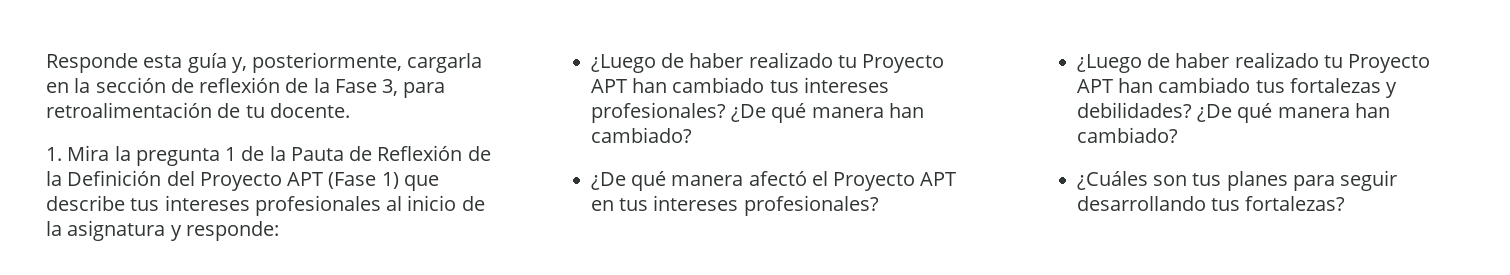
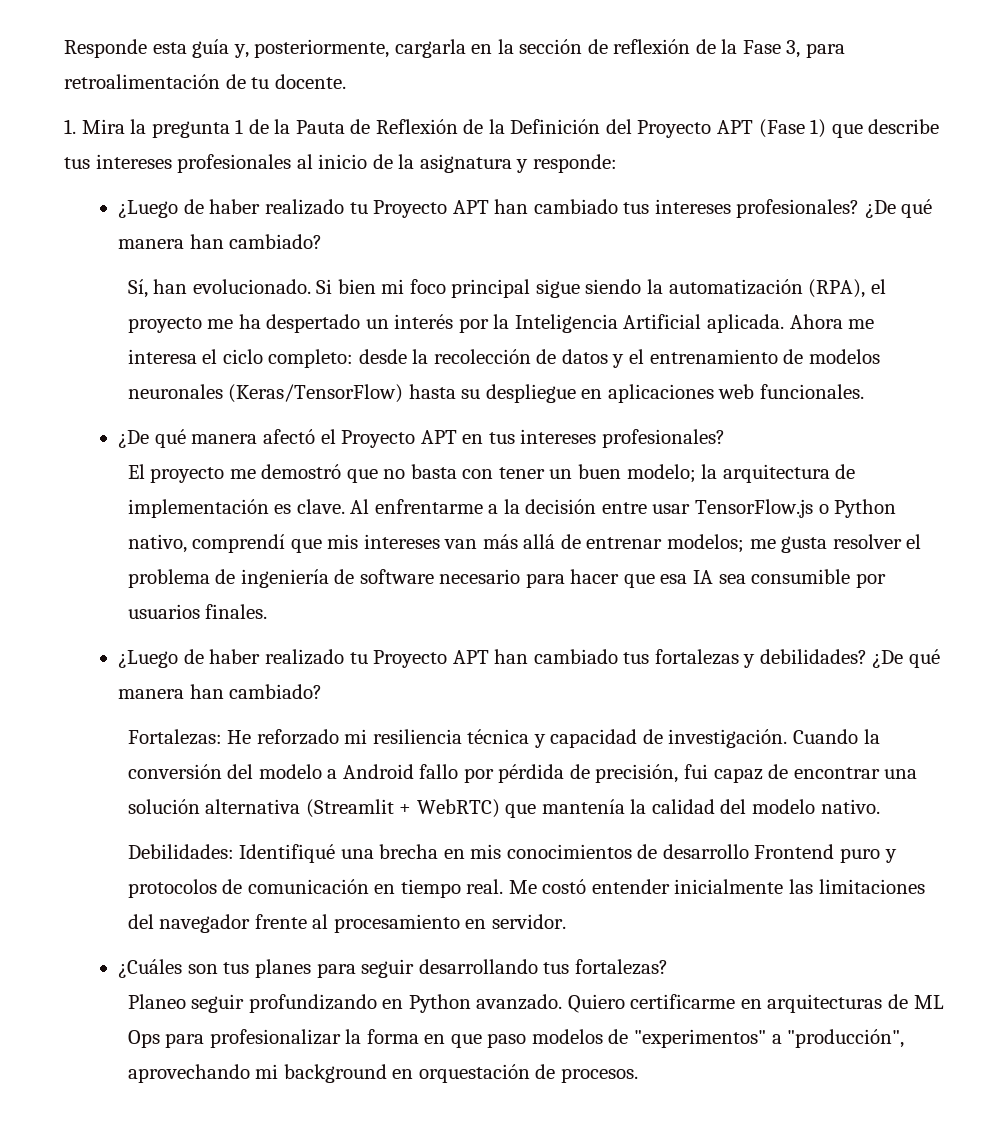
(692, 135) none -> [127,279,886,298] [127,314,875,333] [127,349,880,368] [127,384,864,403] // Sí, han evolucionado. Si bien mi foco principal sigue siendo la automatización (RPA), el proyecto me ha despertado un interés por la Inteligencia Artificial aplicada. Ahora me interesa el ciclo completo: desde la recolección de datos y el entrenamiento de modelos neuronales (Keras/TensorFlow) hasta su despliegue en aplicaciones web funcionales.
(879, 205) none -> [127,464,856,483] [127,499,897,518] [127,534,922,553] [127,569,886,588] [127,604,268,619] // El proyecto me demostró que no basta con tener un buen modelo; la arquitectura de implementación es clave. Al enfrentarme a la decisión entre usar TensorFlow.js o Python nativo, comprendí que mis intereses van más allá de entrenar modelos; me gusta resolver el problema de ingeniería de software necesario para hacer que esa IA sea consumible por usuarios finales.
(1178, 135) none -> [127,729,880,748] [127,764,918,783] [127,799,880,818] [127,844,897,863] [127,879,925,898] [127,914,566,933] // Fortalezas: He reforzado mi resiliencia técnica y capacidad de investigación. Cuando la conversión del modelo a Android fallo por pérdida de precisión, fui capaz de encontrar una solución alternativa (Streamlit + WebRTC) que mantenía la calidad del modelo nativo. // Debilidades: Identifiqué una brecha en mis conocimientos de desarrollo Frontend puro y protocolos de comunicación en tiempo real. Me costó entender inicialmente las limitaciones del navegador frente al procesamiento en servidor.
(1346, 203) none -> [127,994,944,1013] [127,1029,905,1048] [127,1064,638,1083] // Planeo seguir profundizando en Python avanzado. Quiero certificarme en arquitecturas de ML Ops para profesionalizar la forma en que paso modelos de "experimentos" a "producción", aprovechando mi background en orquestación de procesos.

